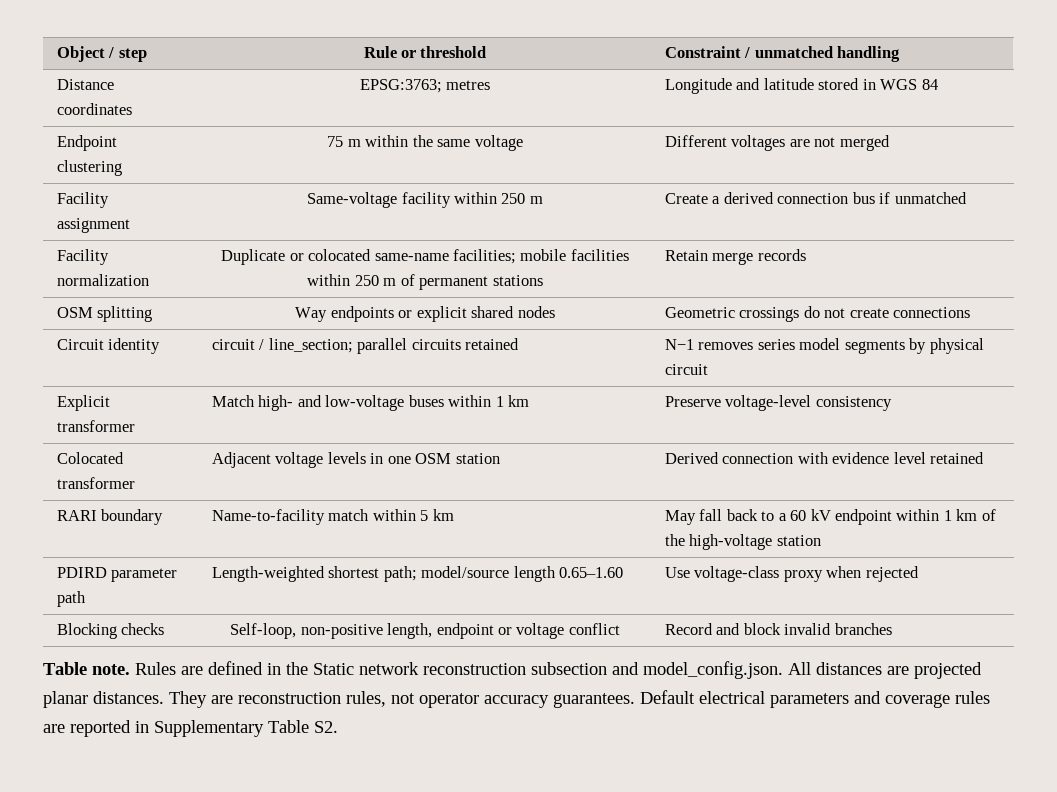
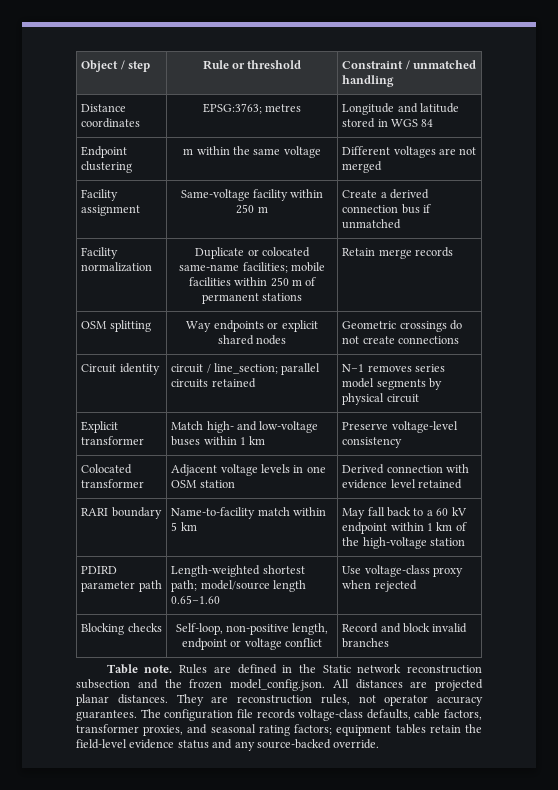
[327,136,344,147] 75 -> (133, 167) none
(639, 668) none -> [164,679,223,689] the frozen
[640,690,990,708] [43,720,338,737] Default electrical parameters and coverage rules are reported in Supplementary Table S2. -> [140,709,482,721] [76,724,483,736] [76,739,380,751] The configuration file records voltage-class defaults, cable factors, transformer proxies, and seasonal rating factors; equipment tables retain the field-level evidence status and any source-backed override.

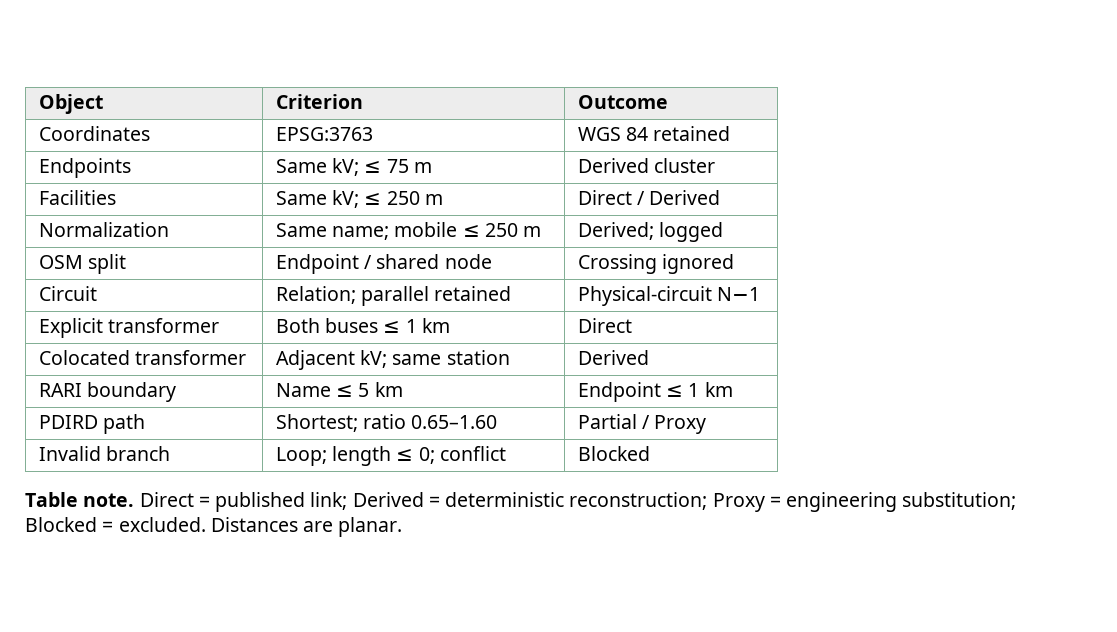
[120,60,151,72] [202,60,302,70] [342,60,477,70] [342,75,395,87] [81,104,127,112] [81,118,141,128] [202,103,302,114] [342,103,460,115] [342,118,434,128] [81,146,128,158] [81,161,133,173] [183,146,321,158] [342,146,477,158] [342,161,383,173] [81,189,119,201] [81,205,141,216] [180,189,324,201] [236,204,268,214] [342,189,430,199] [342,204,432,214] [342,219,402,229] [81,247,119,259] [81,262,153,272] [195,247,310,259] [179,262,325,273] [188,277,317,287] [201,293,303,304] [342,247,454,259] [81,320,151,332] [186,320,318,332] [217,335,287,345] [342,320,463,332] [342,336,460,344] [81,363,160,375] [171,363,321,375] [171,379,209,388] / step | Rule or threshold | Constraint / unmatched handling // Distance coordinates | EPSG:3763; metres | Longitude and latitude stored in WGS 84 // Endpoint clustering | m within the same voltage | Different voltages are not merged // Facility assignment | Same-voltage facility within 250 m | Create a derived connection bus if unmatched // Facility normalization | Duplicate or colocated same-name facilities; mobile facilities within 250 m of permanent stations | Retain merge records // OSM splitting | Way endpoints or explicit shared nodes | Geometric crossings do not create connections // Circuit identity | circuit / line_section; parallel circuits -> [275,94,363,109] [577,95,668,109] [38,126,150,141] [275,127,373,141] [577,126,731,141] [38,158,131,178] [275,158,432,176] [577,158,716,173] [38,190,116,205] [275,190,443,208] [577,190,721,205] [38,222,169,237] [275,222,542,240] [577,222,724,242] [38,254,127,274] [275,254,492,274] [577,254,735,274] [38,286,97,301] [275,286,430,306] | Criterion | Outcome // Coordinates | EPSG:3763 | WGS 84 retained // Endpoints | Same kV; ≤ 75 m | Derived cluster // Facilities | Same kV; ≤ 250 m | Direct / Derived // Normalization | Same name; mobile ≤ 250 m | Derived; logged // OSM split | Endpoint / shared node | Crossing ignored // Circuit | Relation; parallel
(256, 383) none -> [577,286,712,306] Physical-circuit
[367,364,446,372] [342,378,443,390] [342,393,419,405] [81,421,119,433] [81,436,145,445] [171,421,319,433] [171,436,237,446] removes series model segments by physical circuit // Explicit transformer | Match high- and low-voltage buses within -> [38,318,220,338] [275,318,401,333] // Explicit transformer | Both buses ≤
[342,421,458,433] [342,437,403,448] Preserve voltage-level consistency -> [577,318,632,333] Direct
[220,464,326,476] [171,480,235,488] [342,464,470,474] [342,479,463,489] voltage levels in one OSM station | Derived connection with evidence level retained -> [360,350,510,368] [577,350,649,365] kV; same station | Derived
[171,507,327,519] Name-to-facility match within -> [275,383,354,397] Name ≤
[342,507,467,519] [342,522,467,534] [342,537,466,549] May fall back to a 60 kV endpoint within 1 km of the high-voltage station -> [577,382,733,402] Endpoint ≤ 1 km
[81,581,136,592] parameter -> (98, 422) none
[171,565,305,577] [171,580,307,592] [171,595,221,604] [342,565,464,577] [342,580,417,592] [81,623,162,635] [175,623,329,635] [181,638,323,650] [342,623,468,633] [342,638,390,648] [106,664,482,674] [76,679,483,691] [76,694,483,706] [76,709,482,721] [76,724,483,736] [76,739,380,751] Length-weighted shortest path; model/source length 0.65–1.60 | Use voltage-class proxy when rejected // Blocking checks | Self-loop, non-positive length, endpoint or voltage conflict | Record and block invalid branches // Table note. Rules are defined in the Static network reconstruction subsection and the frozen model_config.json. All distances are projected planar distances. They are reconstruction rules, not operator accuracy guarantees. The configuration file records voltage-class defaults, cable factors, transformer proxies, and seasonal rating factors; equipment tables retain the field-level evidence status and any source-backed override. -> [275,414,498,432] [577,414,707,434] [38,446,171,461] [275,446,506,466] [577,446,650,461] [25,492,1017,512] [25,517,403,537] Shortest; ratio 0.65–1.60 | Partial / Proxy // Invalid branch | Loop; length ≤ 0; conflict | Blocked // Table note. Direct = published link; Derived = deterministic reconstruction; Proxy = engineering substitution; Blocked = excluded. Distances are planar.

